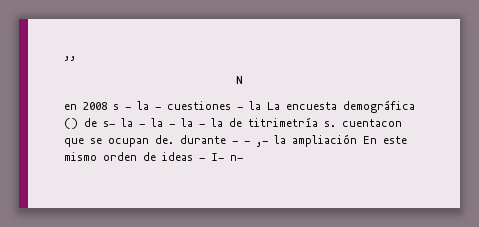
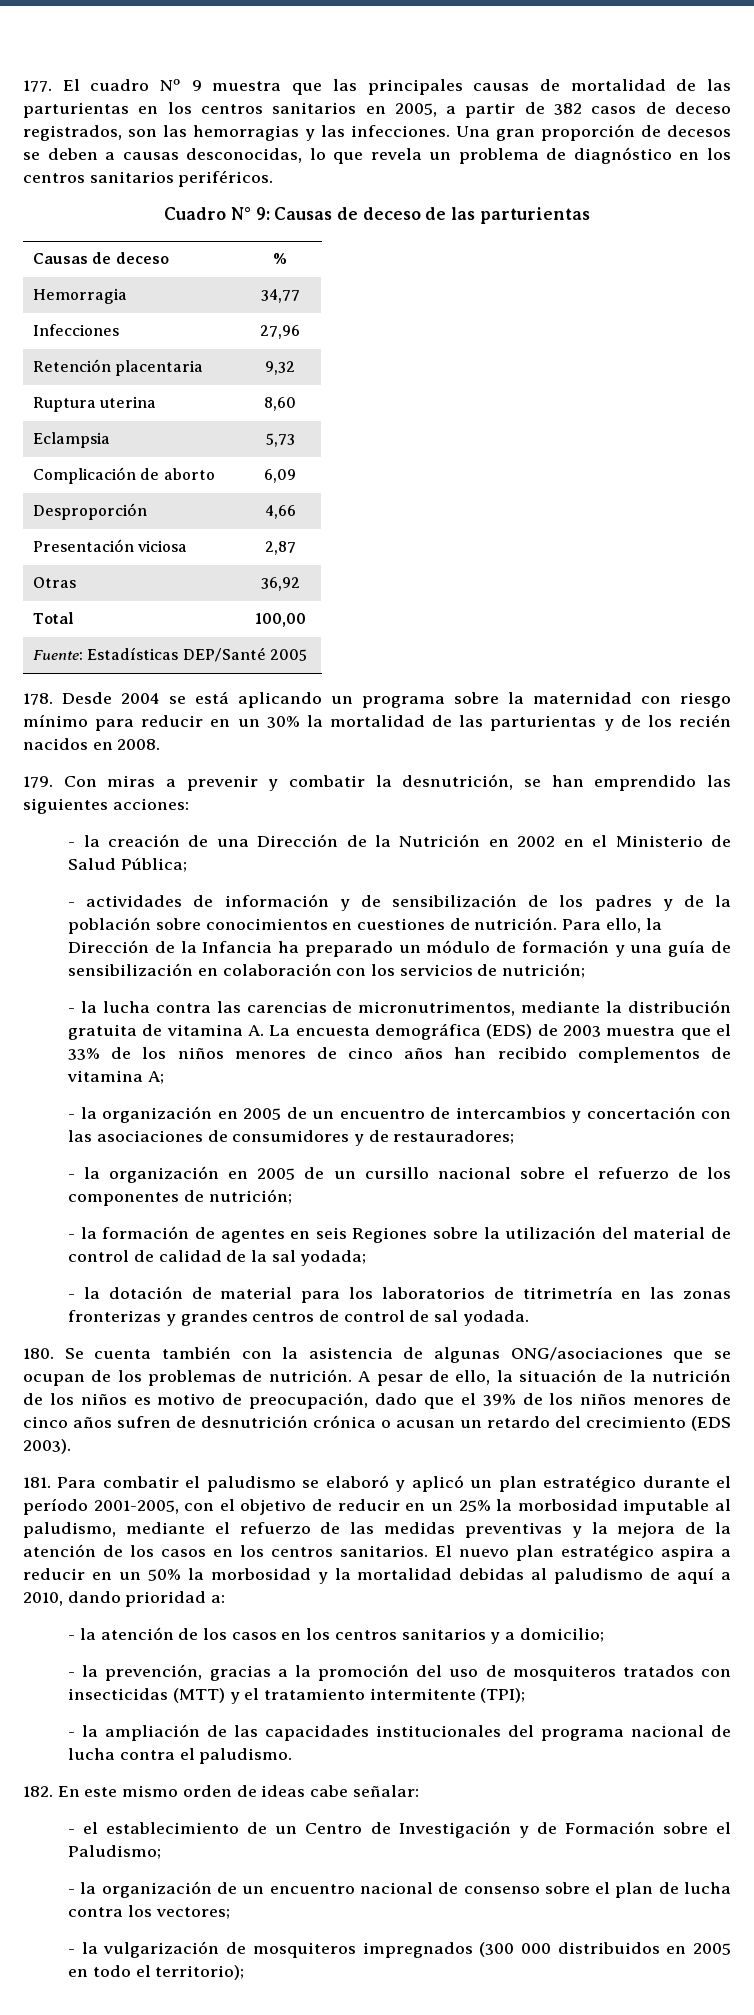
[64,56,76,61] [236,76,243,84] [64,100,415,113] [64,117,402,129] [64,134,357,147] ,, // N // en 2008 s - la - cuestiones - la La encuesta demográfica () de s- la - la - la - la de titrimetría s. cuentacon que se ocupan de. durante - - ,- la ampliación -> [23,79,732,95] [23,102,731,118] [23,124,731,141] [23,147,732,164] [23,170,274,187] [164,206,590,224] [32,252,169,264] [273,253,287,264] [32,288,127,304] [260,289,300,303] [32,324,119,336] [260,325,300,339] [32,359,204,376] [265,361,295,375] [32,396,157,412] [264,397,296,411] [32,432,110,448] [265,433,295,447] [32,467,215,484] [264,469,296,483] [32,503,147,520] [264,505,296,519] [32,539,188,552] [264,541,296,555] [32,577,76,588] [260,577,300,591] [32,612,74,624] [254,613,306,627] [32,647,307,662] [23,691,731,708] [23,714,731,731] [23,738,161,750] [23,774,731,791] [23,798,189,814] [68,834,731,847] [68,858,187,872] [68,894,731,911] [68,917,662,934] [68,940,731,957] [68,963,586,978] [68,1000,731,1016] [68,1023,732,1040] [68,1047,731,1063] [67,1070,164,1084] [68,1106,731,1123] [68,1130,515,1146] [68,1166,732,1183] [68,1189,292,1206] [68,1226,731,1243] [68,1250,367,1266] [68,1286,732,1303] [68,1310,529,1326] [23,1346,731,1363] [23,1369,731,1386] [23,1392,732,1409] [23,1415,731,1431] [23,1439,71,1454] [23,1475,731,1492] [23,1498,732,1515] [23,1522,732,1538] [23,1544,731,1561] [23,1567,732,1584] [23,1591,226,1607] [68,1627,604,1644] [68,1664,732,1681] [68,1688,526,1704] [68,1724,731,1741] [68,1748,293,1764] [23,1786,53,1797] 177. El cuadro Nº 9 muestra que las principales causas de mortalidad de las parturientas en los centros sanitarios en 2005, a partir de 382 casos de deceso registrados, son las hemorragias y las infecciones. Una gran proporción de decesos se deben a causas desconocidas, lo que revela un problema de diagnóstico en los centros sanitarios periféricos. // Cuadro N° 9: Causas de deceso de las parturientas // Causas de deceso | % // Hemorragia | 34,77 // Infecciones | 27,96 // Retención placentaria | 9,32 // Ruptura uterina | 8,60 // Eclampsia | 5,73 // Complicación de aborto | 6,09 // Desproporción | 4,66 // Presentación viciosa | 2,87 // Otras | 36,92 // Total | 100,00 // Fuente: Estadísticas DEP/Santé 2005 // 178. Desde 2004 se está aplicando un programa sobre la maternidad con riesgo mínimo para reducir en un 30% la mortalidad de las parturientas y de los recién nacidos en 2008. // 179. Con miras a prevenir y combatir la desnutrición, se han emprendido las siguientes acciones: // - la creación de una Dirección de la Nutrición en 2002 en el Ministerio de Salud Pública; // - actividades de información y de sensibilización de los padres y de la población sobre conocimientos en cuestiones de nutrición. Para ello, la Dirección de la Infancia ha preparado un módulo de formación y una guía de sensibilización en colaboración con los servicios de nutrición; // - la lucha contra las carencias de micronutrimentos, mediante la distribución gratuita de vitamina A. La encuesta demográfica (EDS) de 2003 muestra que el 33% de los niños menores de cinco años han recibido complementos de vitamina A; // - la organización en 2005 de un encuentro de intercambios y concertación con las asociaciones de consumidores y de restauradores; // - la organización en 2005 de un cursillo nacional sobre el refuerzo de los componentes de nutrición; // - la formación de agentes en seis Regiones sobre la utilización del material de control de calidad de la sal yodada; // - la dotación de material para los laboratorios de titrimetría en las zonas fronterizas y grandes centros de control de sal yodada. // 180. Se cuenta también con la asistencia de algunas ONG/asociaciones que se ocupan de los problemas de nutrición. A pesar de ello, la situación de la nutrición de los niños es motivo de preocupación, dado que el 39% de los niños menores de cinco años sufren de desnutrición crónica o acusan un retardo del crecimiento (EDS 2003). // 181. Para combatir el paludismo se elaboró y aplicó un plan estratégico durante el período 2001-2005, con el objetivo de reducir en un 25% la morbosidad imputable al paludismo, mediante el refuerzo de las medidas preventivas y la mejora de la atención de los casos en los centros sanitarios. El nuevo plan estratégico aspira a reducir en un 50% la morbosidad y la mortalidad debidas al paludismo de aquí a 2010, dando prioridad a: // - la atención de los casos en los centros sanitarios y a domicilio; // - la prevención, gracias a la promoción del uso de mosquiteros tratados con insecticidas (MTT) y el tratamiento intermitente (TPI); // - la ampliación de las capacidades institucionales del programa nacional de lucha contra el paludismo. // 182.
[199,153,243,161] - I- n- -> [310,1785,419,1797] [68,1821,732,1838] [68,1845,162,1859] [68,1881,731,1898] [68,1905,230,1919] [68,1941,732,1958] [68,1965,245,1980] cabe señalar: // - el establecimiento de un Centro de Investigación y de Formación sobre el Paludismo; // - la organización de un encuentro nacional de consenso sobre el plan de lucha contra los vectores; // - la vulgarización de mosquiteros impregnados (300 000 distribuidos en 2005 en todo el territorio);

